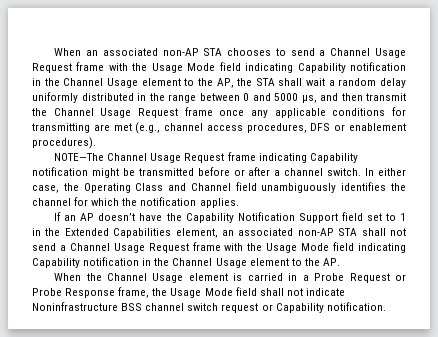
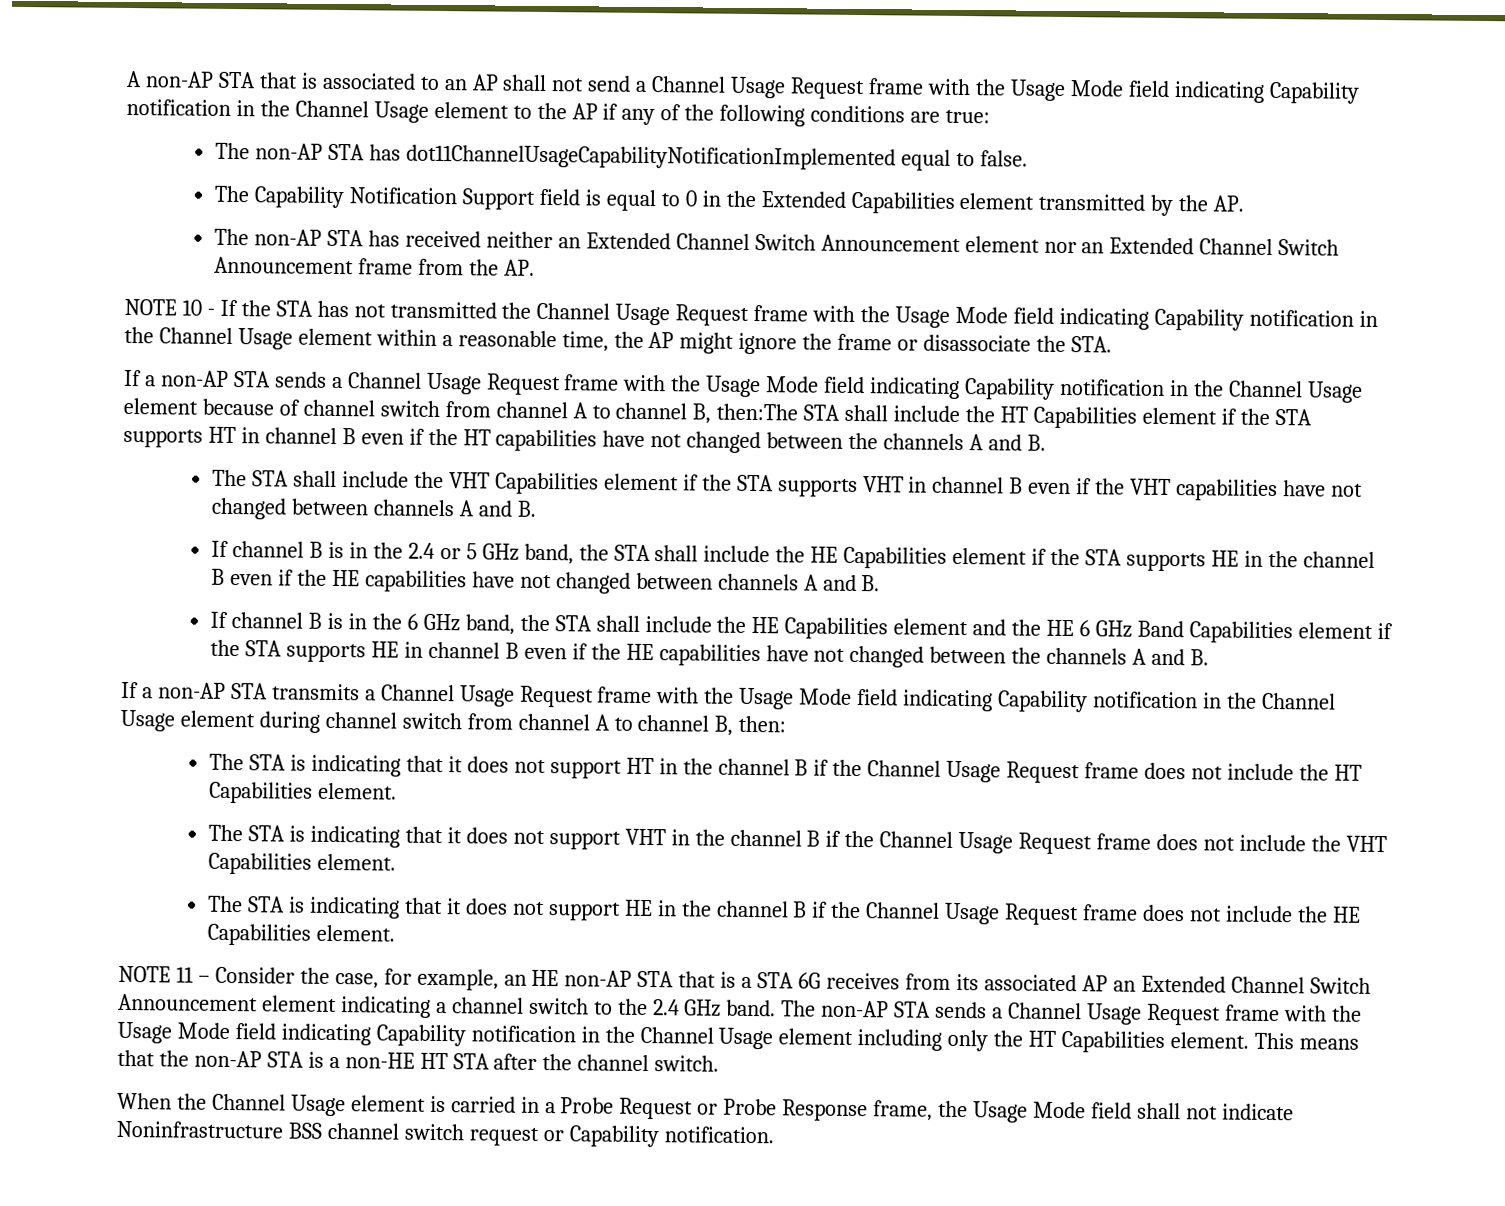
[54,48,407,58] [32,62,407,73] [32,78,407,88] [32,92,406,103] [32,107,406,118] [32,122,406,134] [32,137,96,149] [54,152,358,163] [32,167,407,178] [32,182,406,193] [32,197,239,208] [54,212,406,223] [32,228,358,238] When an associated non-AP STA chooses to send a Channel Usage Request frame with the Usage Mode field indicating Capability notification in the Channel Usage element to the AP, the STA shall wait a random delay uniformly distributed in the range between 0 and 5000 µs, and then transmit the Channel Usage Request frame once any applicable conditions for transmitting are met (e.g., channel access procedures, DFS or enablement procedures). // NOTE—The Channel Usage Request frame indicating Capability notification might be transmitted before or after a channel switch. In either case, the Operating Class and Channel field unambiguously identifies the channel for which the notification applies. // If an AP doesn’t have the Capability Notification Support field set to 1 in the Extended Capabilities element, an associated non-AP STA -> [126,70,499,91] A non-AP STA that is associated to an AP
[322,258,340,266] AP. -> [571,103,991,127] [215,142,1028,171] [214,185,1245,217] [214,228,1340,256] [214,256,535,276] [124,298,1378,331] [124,326,1112,355] [124,369,1363,403] [123,397,1312,429] [123,426,1046,454] [212,469,1363,502] [211,497,536,520] [211,540,1375,572] [211,568,881,594] [210,611,1393,644] [210,639,1210,668] [121,681,1336,713] [120,709,787,736] [209,753,1362,784] [209,781,398,804] [208,824,1387,855] [208,852,397,875] [208,895,1361,926] [207,923,396,946] [118,965,1371,994] [118,993,1362,1026] [117,1021,1359,1053] [117,1049,720,1072] AP if any of the following conditions are true: // The non-AP STA has dot11ChannelUsageCapabilityNotificationImplemented equal to false. // The Capability Notification Support field is equal to 0 in the Extended Capabilities element transmitted by the AP. // The non-AP STA has received neither an Extended Channel Switch Announcement element nor an Extended Channel Switch Announcement frame from the AP. // NOTE 10 - If the STA has not transmitted the Channel Usage Request frame with the Usage Mode field indicating Capability notification in the Channel Usage element within a reasonable time, the AP might ignore the frame or disassociate the STA. // If a non-AP STA sends a Channel Usage Request frame with the Usage Mode field indicating Capability notification in the Channel Usage element because of channel switch from channel A to channel B, then:The STA shall include the HT Capabilities element if the STA supports HT in channel B even if the HT capabilities have not changed between the channels A and B. // The STA shall include the VHT Capabilities element if the STA supports VHT in channel B even if the VHT capabilities have not changed between channels A and B. // If channel B is in the 2.4 or 5 GHz band, the STA shall include the HE Capabilities element if the STA supports HE in the channel B even if the HE capabilities have not changed between channels A and B. // If channel B is in the 6 GHz band, the STA shall include the HE Capabilities element and the HE 6 GHz Band Capabilities element if the STA supports HE in channel B even if the HE capabilities have not changed between the channels A and B. // If a non-AP STA transmits a Channel Usage Request frame with the Usage Mode field indicating Capability notification in the Channel Usage element during channel switch from channel A to channel B, then: // The STA is indicating that it does not support HT in the channel B if the Channel Usage Request frame does not include the HT Capabilities element. // The STA is indicating that it does not support VHT in the channel B if the Channel Usage Request frame does not include the VHT Capabilities element. // The STA is indicating that it does not support HE in the channel B if the Channel Usage Request frame does not include the HE Capabilities element. // NOTE 11 – Consider the case, for example, an HE non-AP STA that is a STA 6G receives from its associated AP an Extended Channel Switch Announcement element indicating a channel switch to the 2.4 GHz band. The non-AP STA sends a Channel Usage Request frame with the Usage Mode field indicating Capability notification in the Channel Usage element including only the HT Capabilities element. This means that the non-AP STA is a non-HE HT STA after the channel switch.

